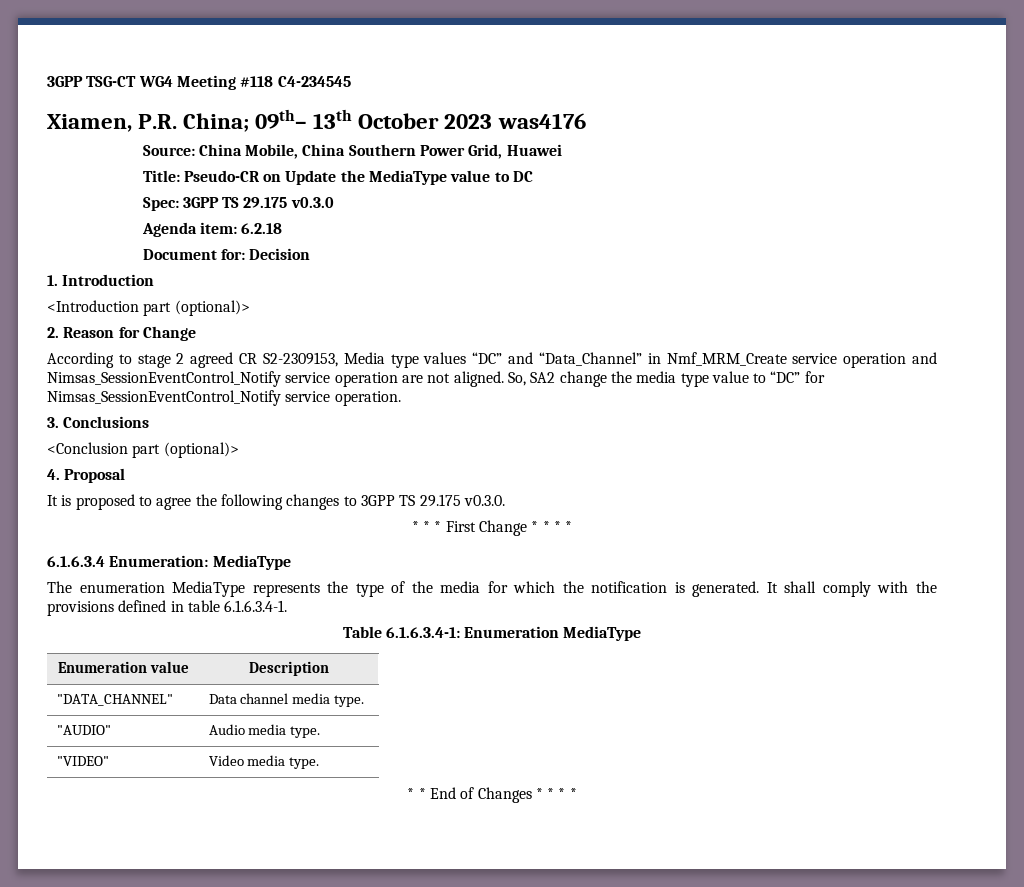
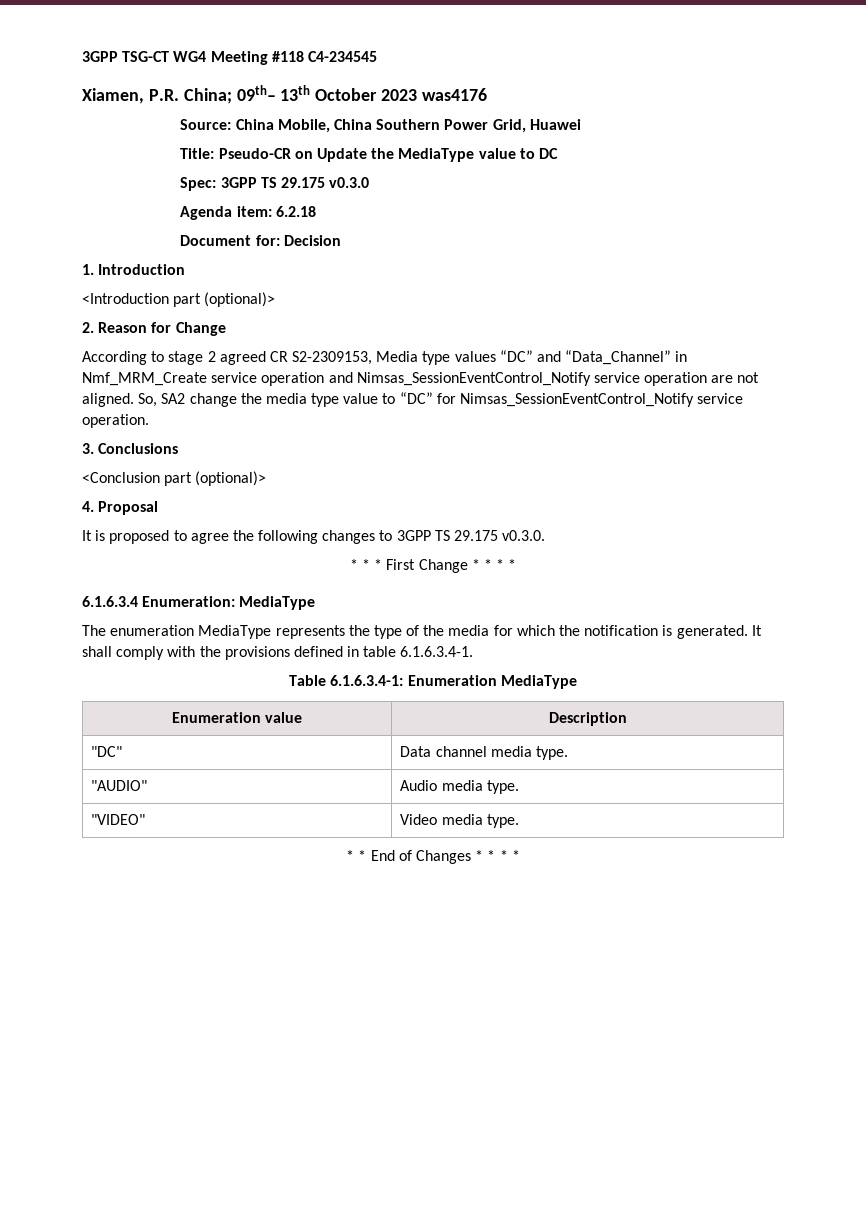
[56,694,173,706] "DATA_CHANNEL" -> [91,746,123,757] "DC"

